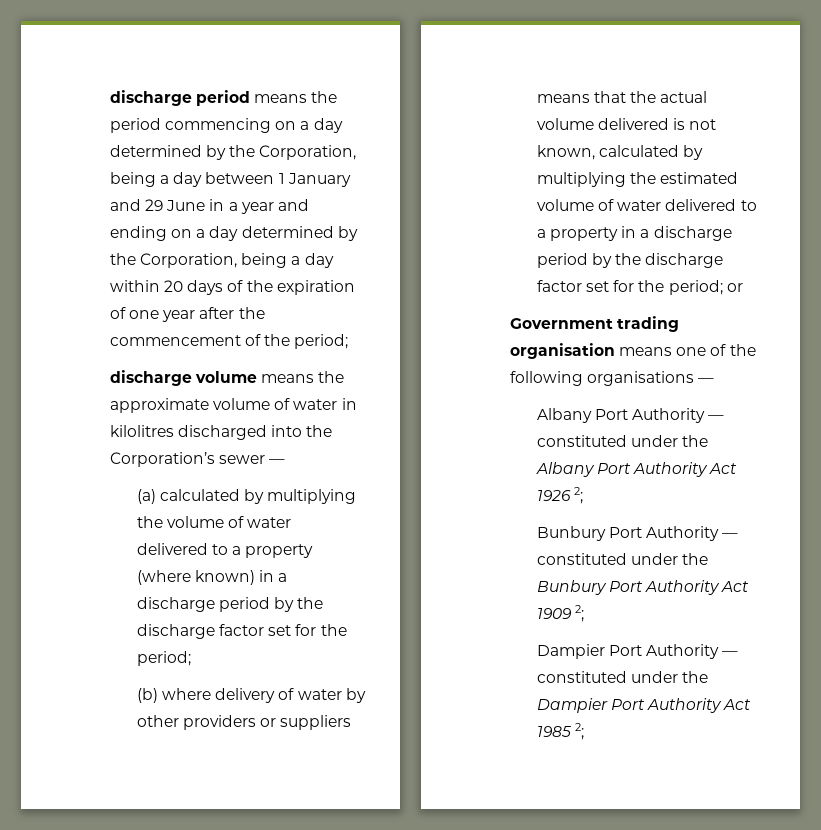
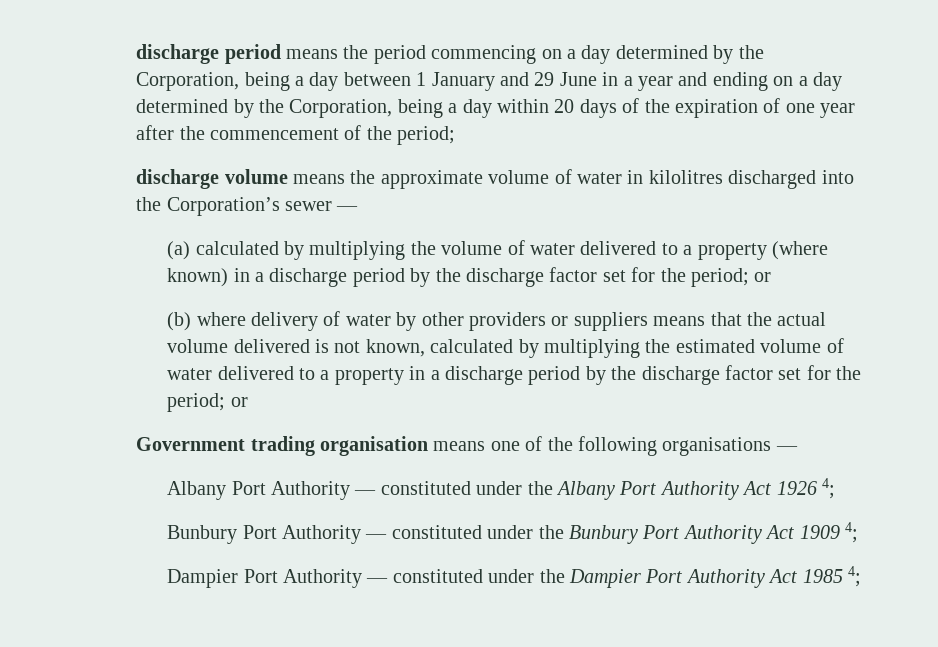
(191, 658) none -> [754,272,772,282] or
[573,487,583,504] 2; -> [821,478,835,499] 4;
[574,605,584,622] 2; -> [844,522,858,543] 4;
[574,723,584,740] 2; -> [847,566,861,587] 4;

